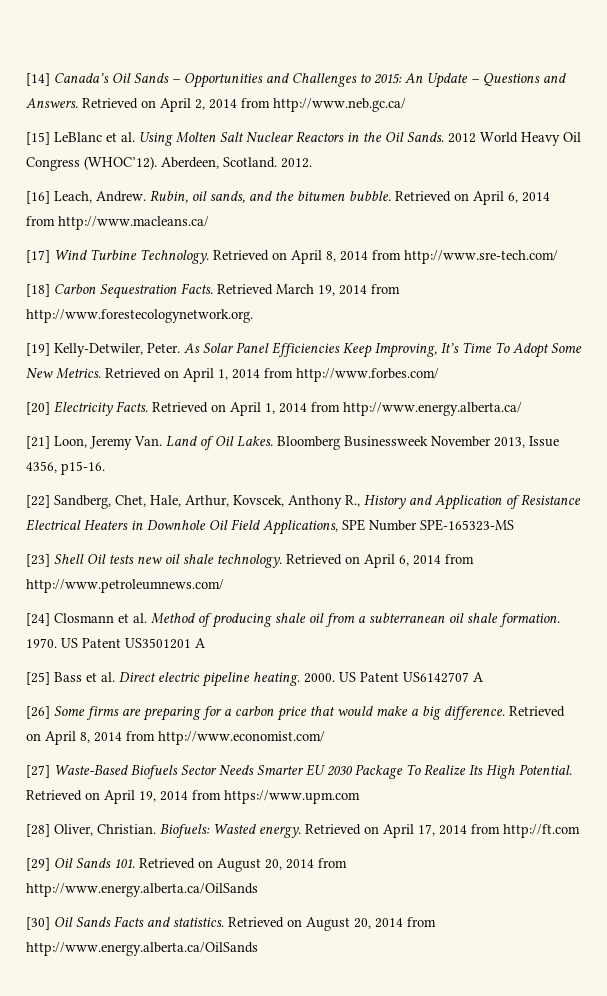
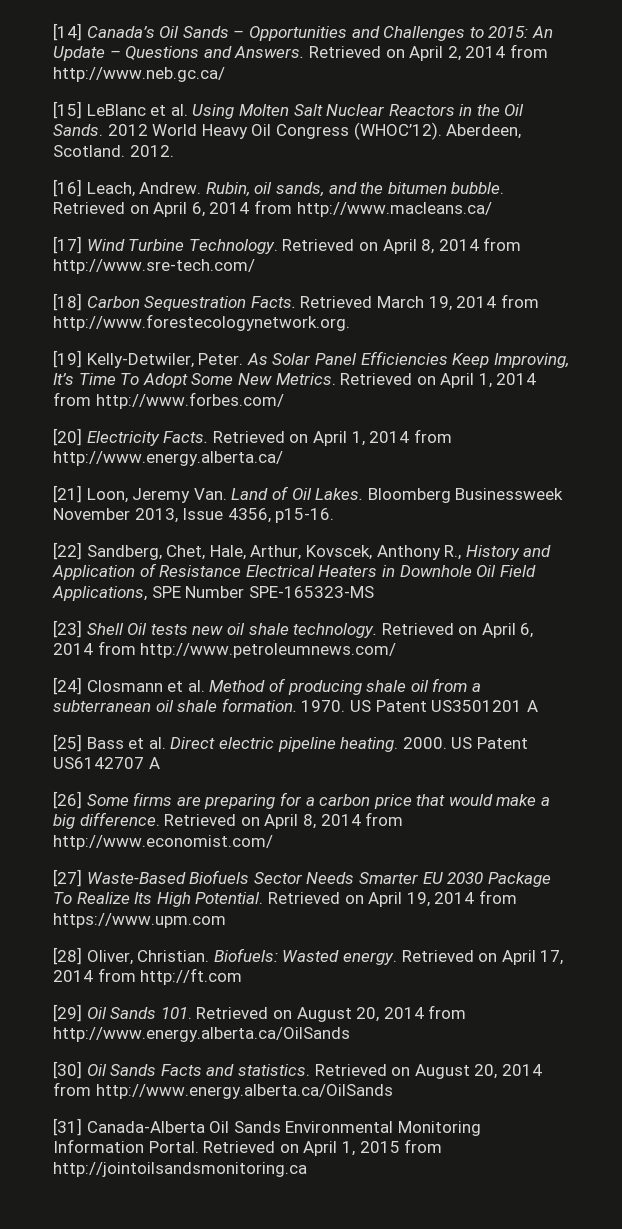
(258, 949) none -> [53,1118,481,1136] [53,1139,443,1156] [53,1162,307,1177] // [31] Canada-Alberta Oil Sands Environmental Monitoring Information Portal. Retrieved on April 1, 2015 from http://jointoilsandsmonitoring.ca

